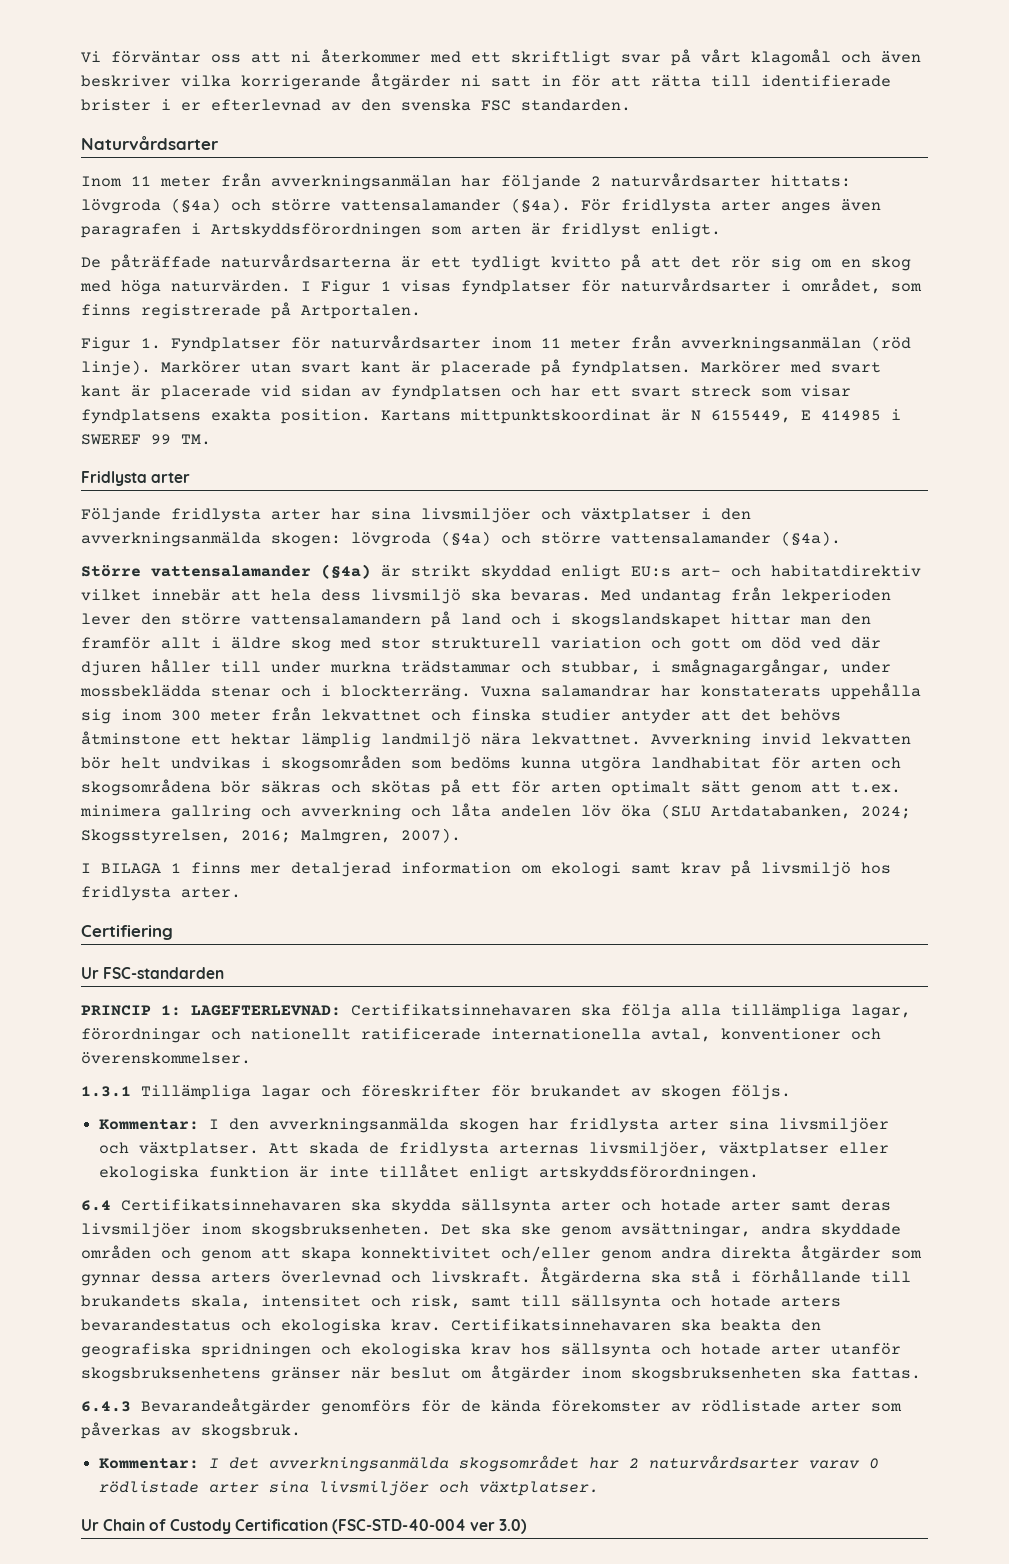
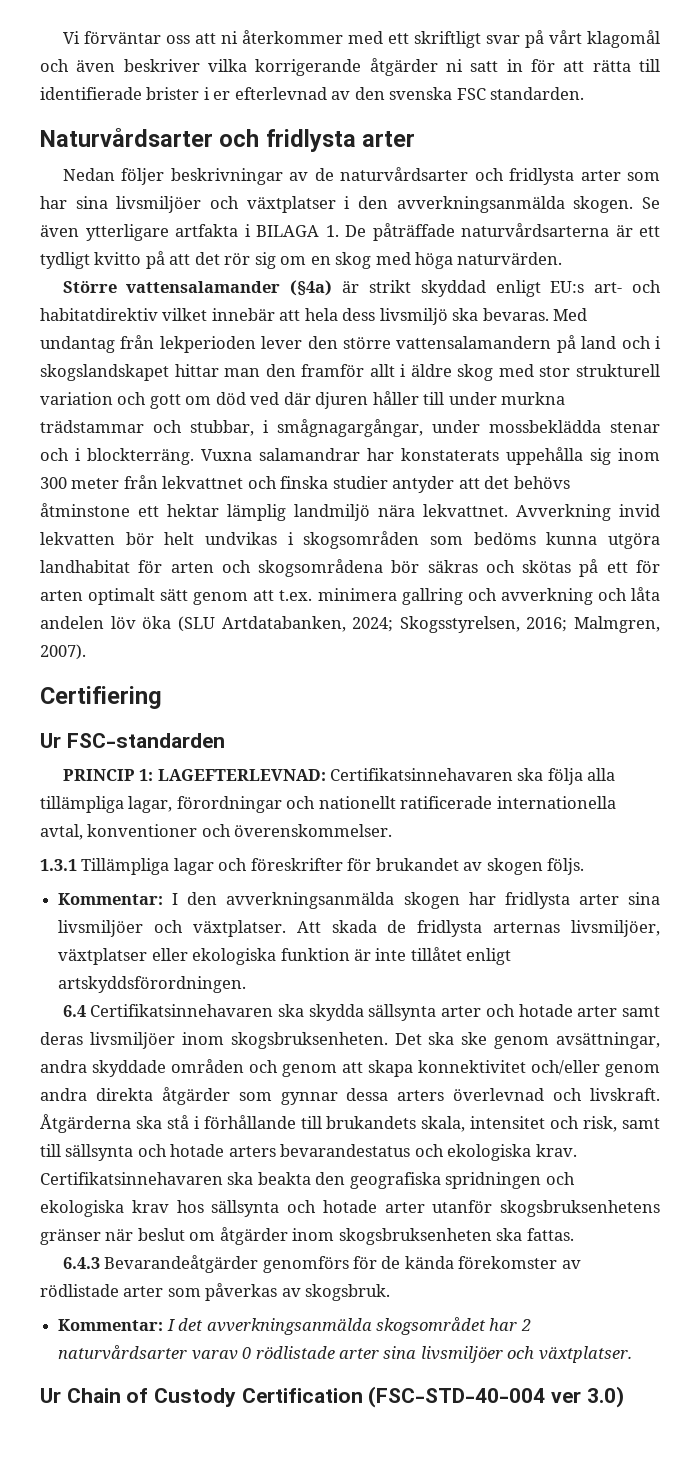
[81,173,851,190] [81,198,881,214] [81,223,721,238] // Inom 11 meter från avverkningsanmälan har följande 2 naturvårdsarter hittats: lövgroda (§4a) och större vattensalamander (§4a). För fridlysta arter anges även paragrafen i Artskyddsförordningen som arten är fridlyst enligt. // -> [219,129,416,152] [62,167,660,185] [40,196,660,213] [40,224,339,241] och fridlysta arter // Nedan följer beskrivningar av de naturvårdsarter och fridlysta arter som har sina livsmiljöer och växtplatser i den avverkningsanmälda skogen. Se även ytterligare artfakta i BILAGA 1.
[301,278,922,295] [81,302,421,319] [81,335,911,352] [81,359,881,376] [81,385,851,400] [81,409,901,424] [81,434,211,445] [81,471,191,486] [81,508,751,523] [81,531,841,547] I Figur 1 visas fyndplatser för naturvårdsarter i området, som finns registrerade på Artportalen. // Figur 1. Fyndplatser för naturvårdsarter inom 11 meter från avverkningsanmälan (röd linje). Markörer utan svart kant är placerade på fyndplatsen. Markörer med svart kant är placerade vid sidan av fyndplatsen och har ett svart streck som visar fyndplatsens exakta position. Kartans mittpunktskoordinat är N 6155449, E 414985 i SWEREF 99 TM. // Fridlysta arter // Följande fridlysta arter har sina livsmiljöer och växtplatser i den avverkningsanmälda skogen: lövgroda (§4a) och större vattensalamander (§4a). -> (563, 258) none
[81,860,891,877] [81,886,241,901] // I BILAGA 1 finns mer detaljerad information om ekologi samt krav på livsmiljö hos fridlysta arter. -> (86, 652) none

